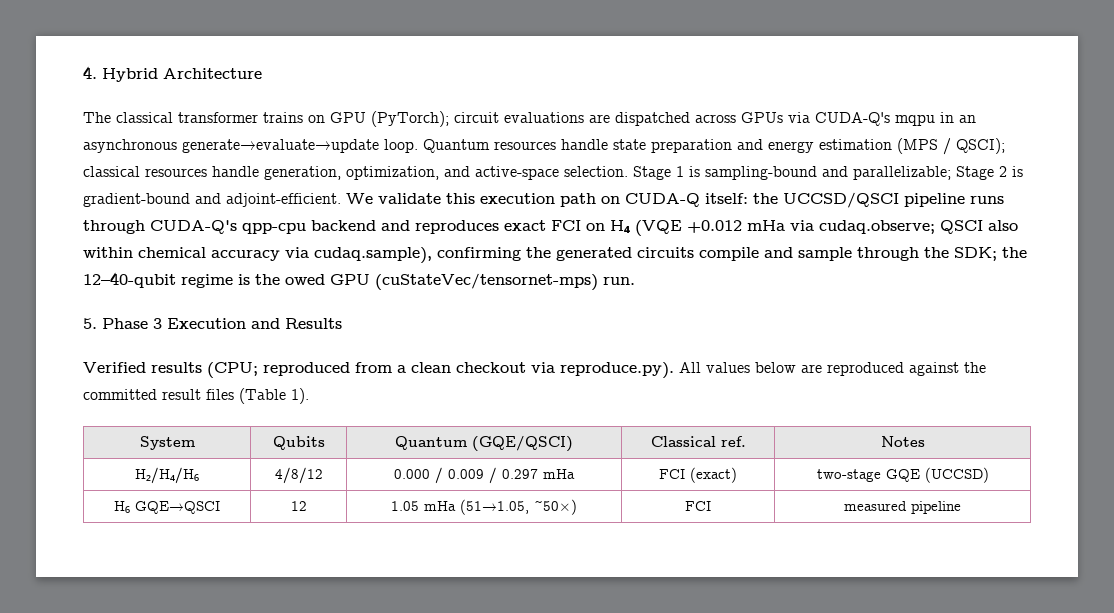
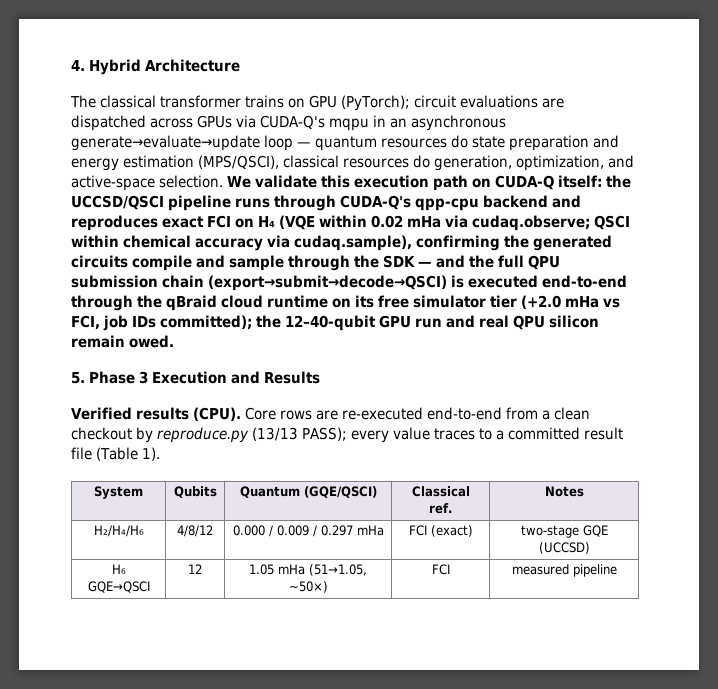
[384,139,608,153] loop. Quantum resources handle -> [264,135,468,151] loop — quantum resources do
[897,138,1005,155] (MPS / QSCI); -> [198,155,279,169] (MPS/QSCI),
[212,166,259,177] handle -> [413,155,430,168] do
[633,166,1023,180] [83,193,341,207] Stage 1 is sampling-bound and parallelizable; Stage 2 is gradient-bound and adjoint-efficient. -> (223, 181) none
[687,220,742,233] +0.012 -> [319,215,403,228] within 0.02
[988,220,1018,231] also -> (630, 222) none
[954,247,1027,261] [83,272,635,291] SDK; the 12–40-qubit regime is the owed GPU (cuStateVec/tensornet-mps) run. -> [383,255,560,270] [71,275,627,291] [71,295,620,311] [71,315,599,331] [71,335,174,348] SDK — and the full QPU submission chain (export→submit→decode→QSCI) is executed end-to-end through the qBraid cloud runtime on its free simulator tier (+2.0 mHa vs FCI, job IDs committed); the 12–40-qubit GPU run and real QPU silicon remain owed.
[207,362,986,379] (CPU; reproduced from a clean checkout via reproduce.py). All values below are reproduced against the -> [193,407,590,421] [71,427,504,443] (CPU). Core rows are re-executed end-to-end from a clean checkout by reproduce.py (13/13 PASS); every value traces to a
[206,389,234,400] files -> [71,447,92,460] file

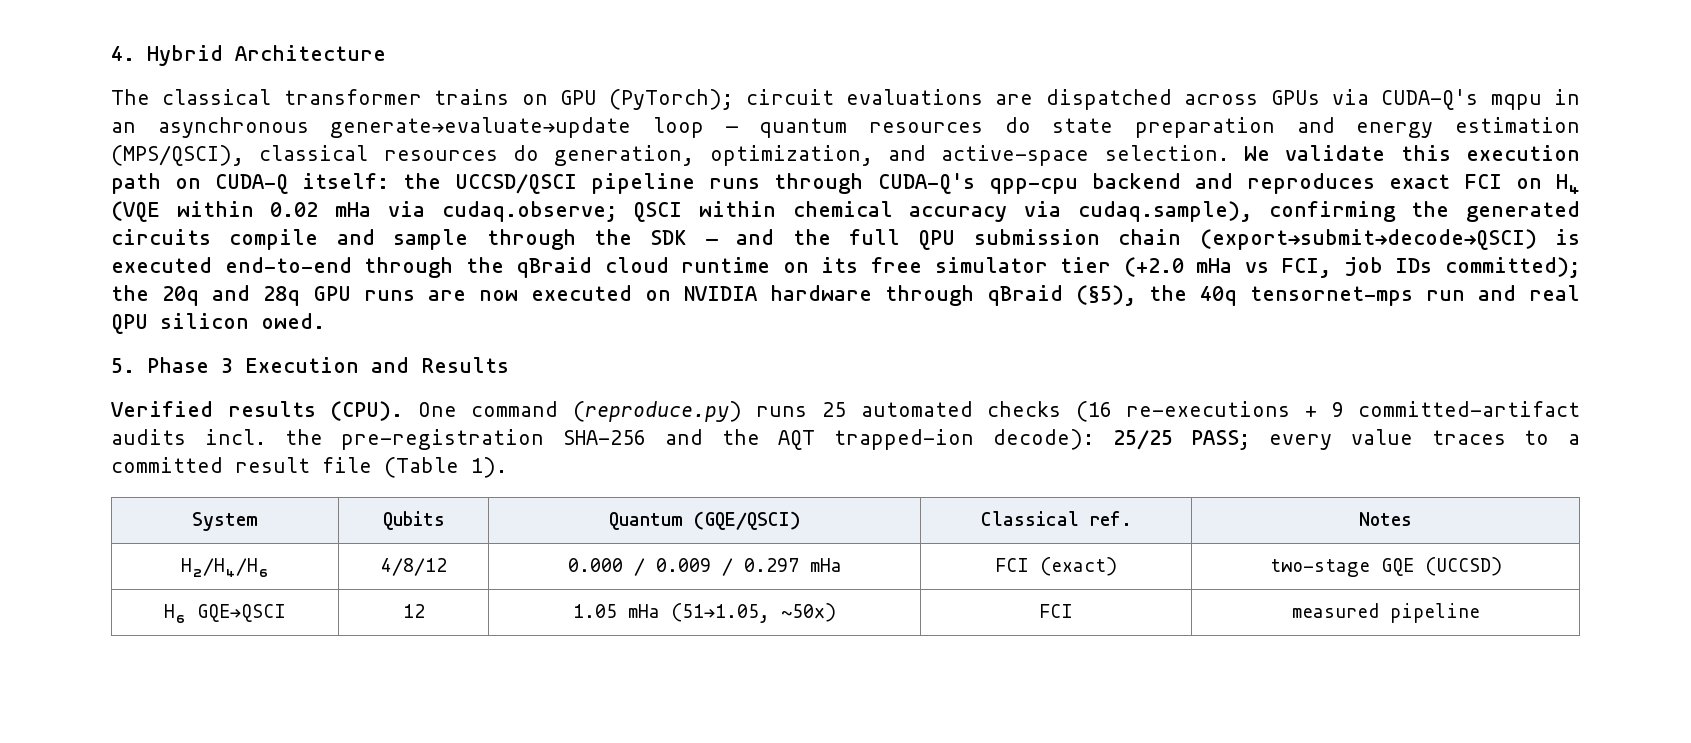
[285,315,411,331] 12–40-qubit GPU -> [162,285,1413,306] 20q and 28q GPU runs are now executed on NVIDIA hardware through qBraid (§5), the 40q tensornet-mps
[71,335,125,348] remain -> (249, 321) none
[245,407,590,420] [71,427,347,443] Core rows are re-executed end-to-end from a clean checkout by reproduce.py (13/13 PASS); -> [417,401,1581,422] [111,429,1251,450] One command (reproduce.py) runs 25 automated checks (16 re-executions + 9 committed-artifact audits incl. the pre-registration SHA-256 and the AQT trapped-ion decode): 25/25 PASS;

